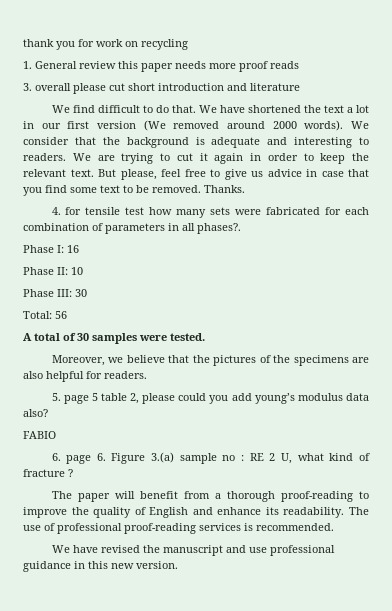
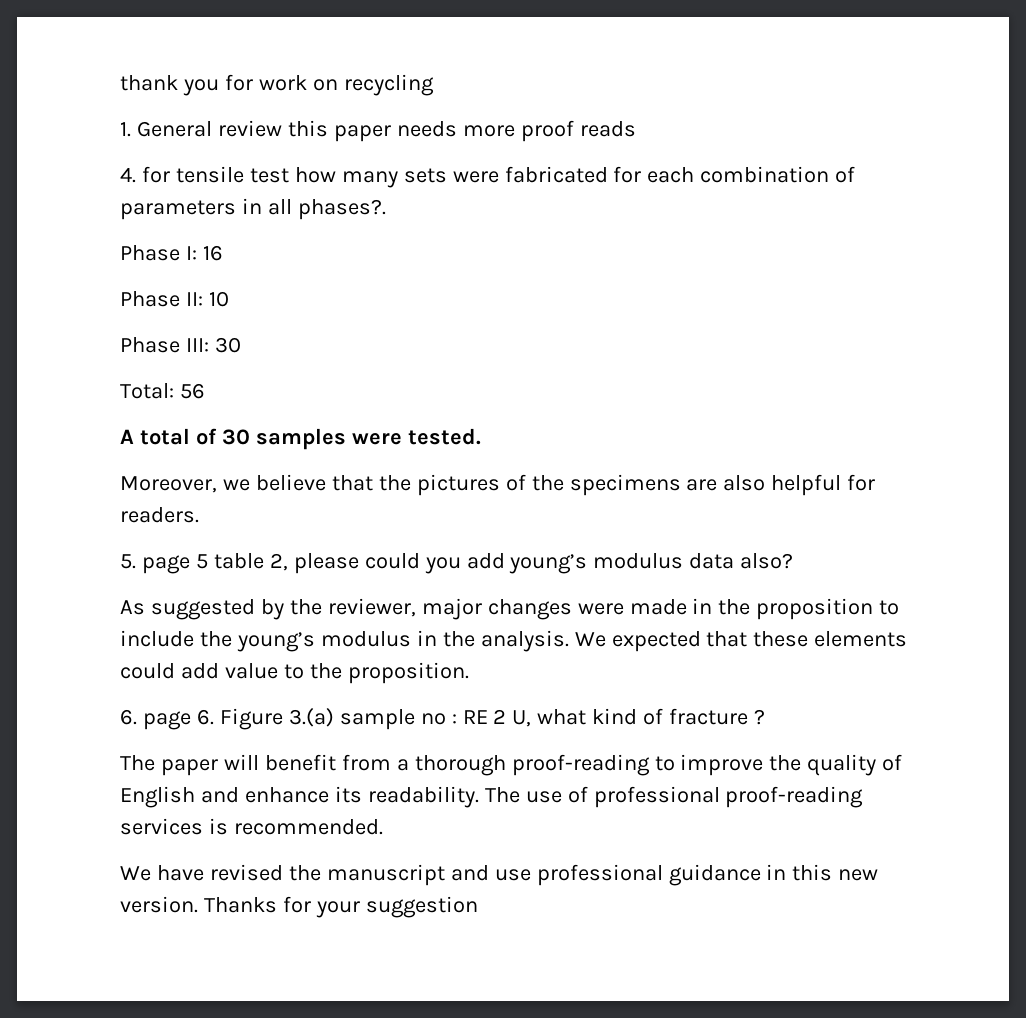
[23,83,300,94] [51,105,370,113] [23,120,369,131] [23,137,369,148] [23,153,369,164] [23,169,369,180] [23,185,245,196] // 3. overall please cut short introduction and literature // We find difficult to do that. We have shortened the text a lot in our first version (We removed around 2000 words). We consider that the background is adequate and interesting to readers. We are trying to cut it again in order to keep the relevant text. But please, feel free to give us advice in case that you find some text to be removed. Thanks. -> (636, 129) none
[23,431,56,439] FABIO -> [120,598,900,620] [120,630,908,652] [120,662,469,684] As suggested by the reviewer, major changes were made in the proposition to include the young’s modulus in the analysis. We expected that these elements could add value to the proposition.
(178, 565) none -> [203,896,478,918] Thanks for your suggestion

